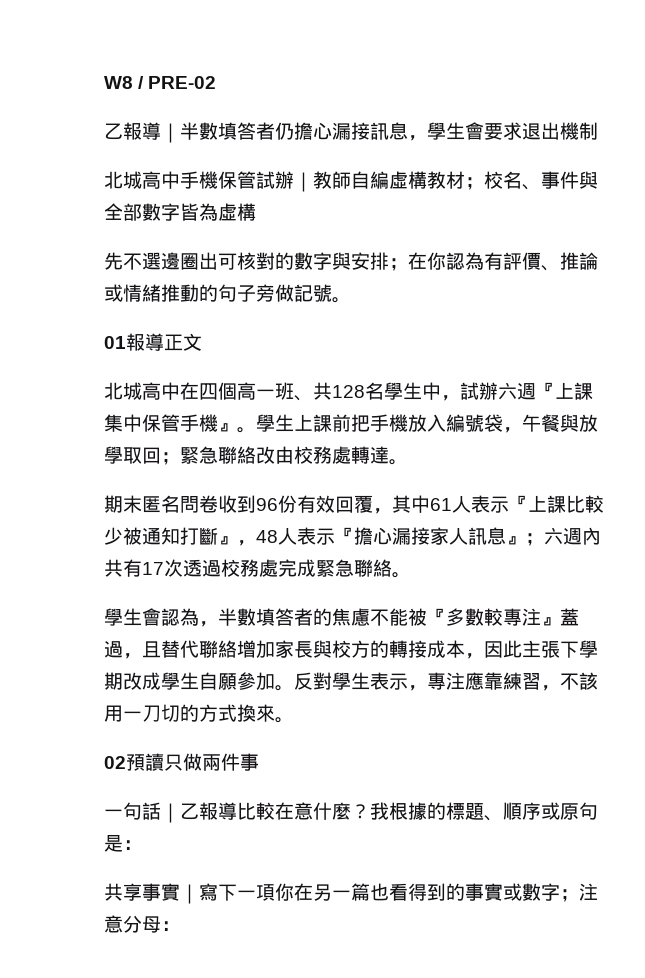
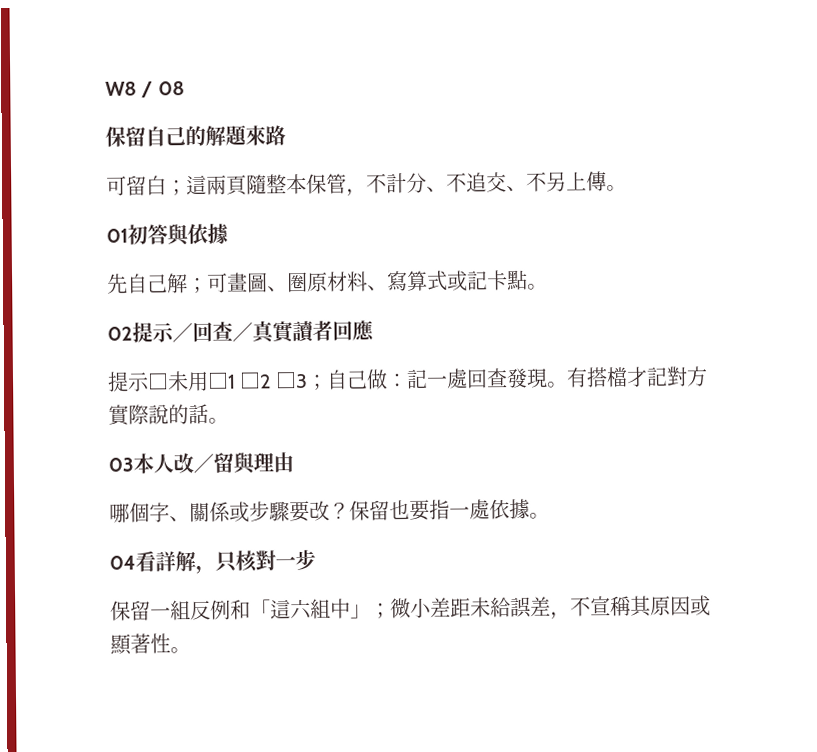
[148,76,217,89] [104,122,598,143] [104,171,598,192] [104,203,256,221] [104,252,598,271] [104,284,351,303] [104,333,202,351] [104,382,593,401] [104,414,598,433] [104,446,408,465] [104,495,604,514] [104,527,601,546] [104,559,411,578] [104,608,579,627] [104,640,598,659] [104,672,598,691] [104,704,294,723] [104,753,259,771] [104,802,598,823] [104,835,142,852] [104,883,598,904] [104,915,180,933] PRE-02 // 乙報導｜半數填答者仍擔心漏接訊息，學生會要求退出機制 // 北城高中手機保管試辦｜教師自編虛構教材；校名、事件與全部數字皆為虛構 // 先不選邊圈出可核對的數字與安排；在你認為有評價、推論或情緒推動的句子旁做記號。 // 01報導正文 // 北城高中在四個高一班、共128名學生中，試辦六週『上課集中保管手機』。學生上課前把手機放入編號袋，午餐與放學取回；緊急聯絡改由校務處轉達。 // 期末匿名問卷收到96份有效回覆，其中61人表示『上課比較少被通知打斷』，48人表示『擔心漏接家人訊息』；六週內共有17次透過校務處完成緊急聯絡。 // 學生會認為，半數填答者的焦慮不能被『多數較專注』蓋過，且替代聯絡增加家長與校方的轉接成本，因此主張下學期改成學生自願參加。反對學生表示，專注應靠練習，不該用一刀切的方式換來。 // 02預讀只做兩件事 // 一句話｜乙報導比較在意什麼？我根據的標題、順序或原句是： // 共享事實｜寫下一項你在另一篇也看得到的事實或數字；注意分母： -> [157,81,185,96] [105,125,286,147] [106,171,627,197] [106,223,228,247] [107,269,548,294] [107,320,375,344] [107,366,708,392] [108,403,229,426] [108,452,294,475] [109,498,550,523] [109,549,316,575] [110,595,711,621] [109,633,191,655] 08 // 保留自己的解題來路 // 可留白；這兩頁隨整本保管，不計分、不追交、不另上傳。 // 01初答與依據 // 先自己解；可畫圖、圈原材料、寫算式或記卡點。 // 02提示／回查／真實讀者回應 // 提示□未用□1 □2 □3；自己做：記一處回查發現。有搭檔才記對方實際說的話。 // 03本人改／留與理由 // 哪個字、關係或步驟要改？保留也要指一處依據。 // 04看詳解，只核對一步 // 保留一組反例和「這六組中」；微小差距未給誤差，不宣稱其原因或顯著性。

